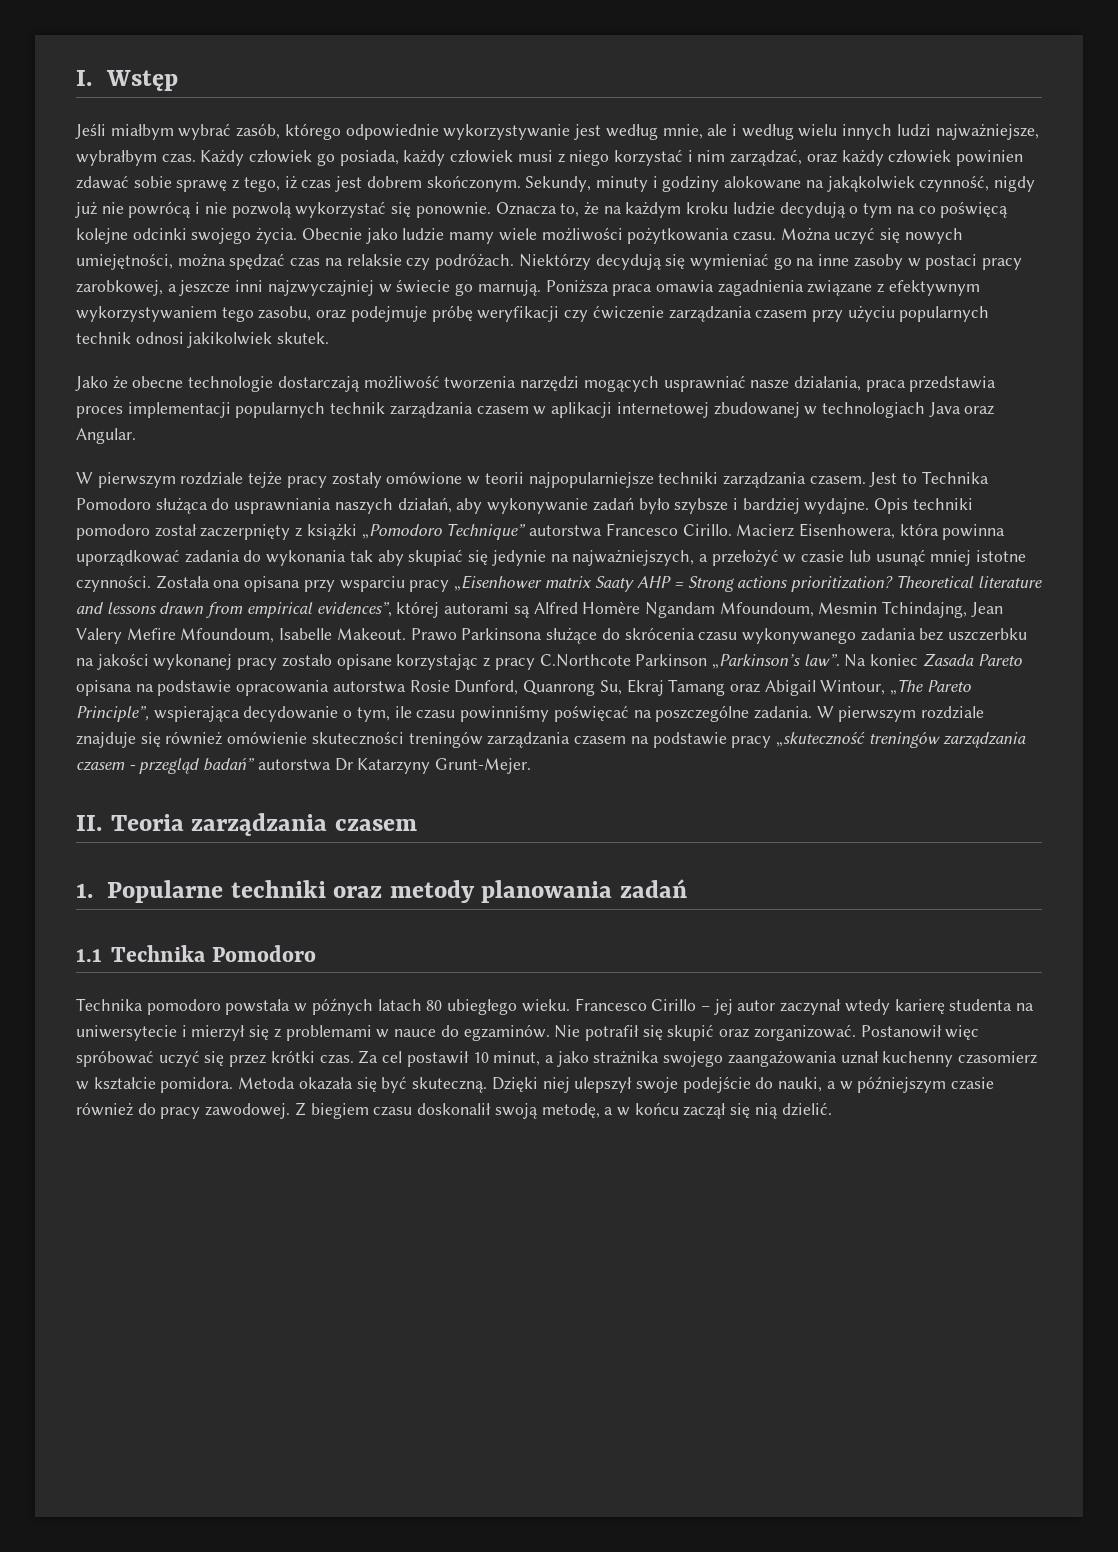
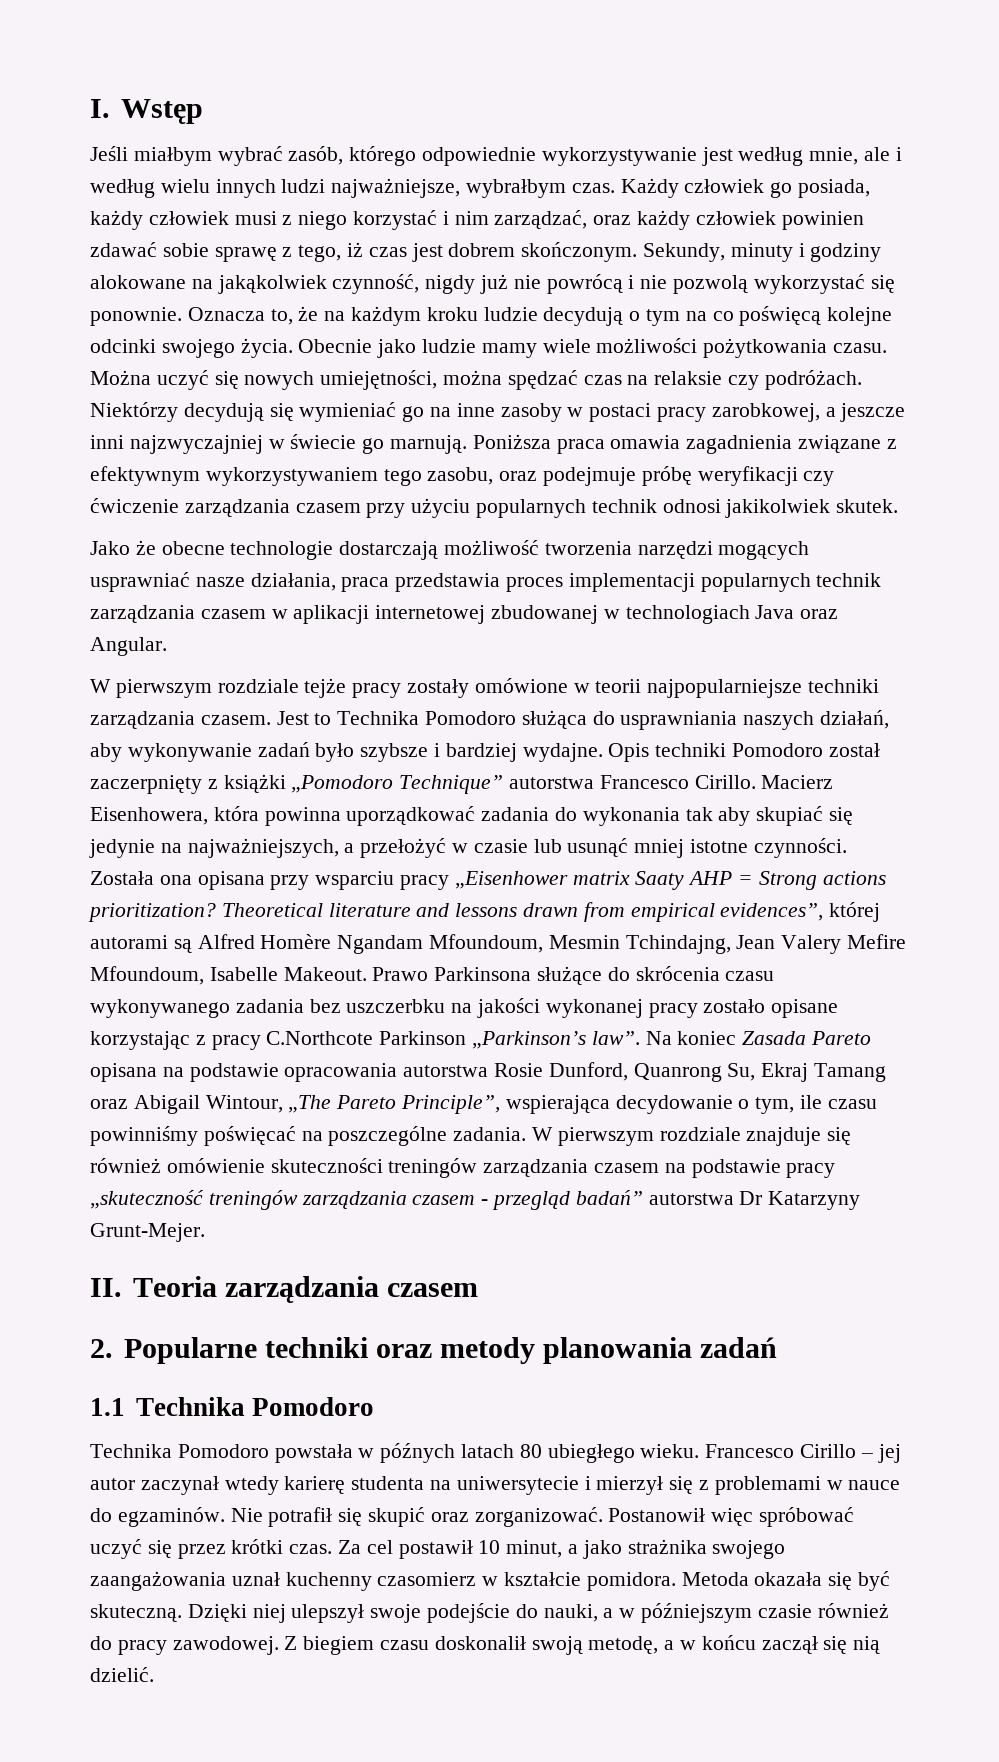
[76,524,150,540] pomodoro -> [732,743,824,757] Pomodoro
[76,883,93,898] 1. -> [90,1339,113,1358] 2.
[146,999,221,1015] pomodoro -> [177,1444,269,1458] Pomodoro

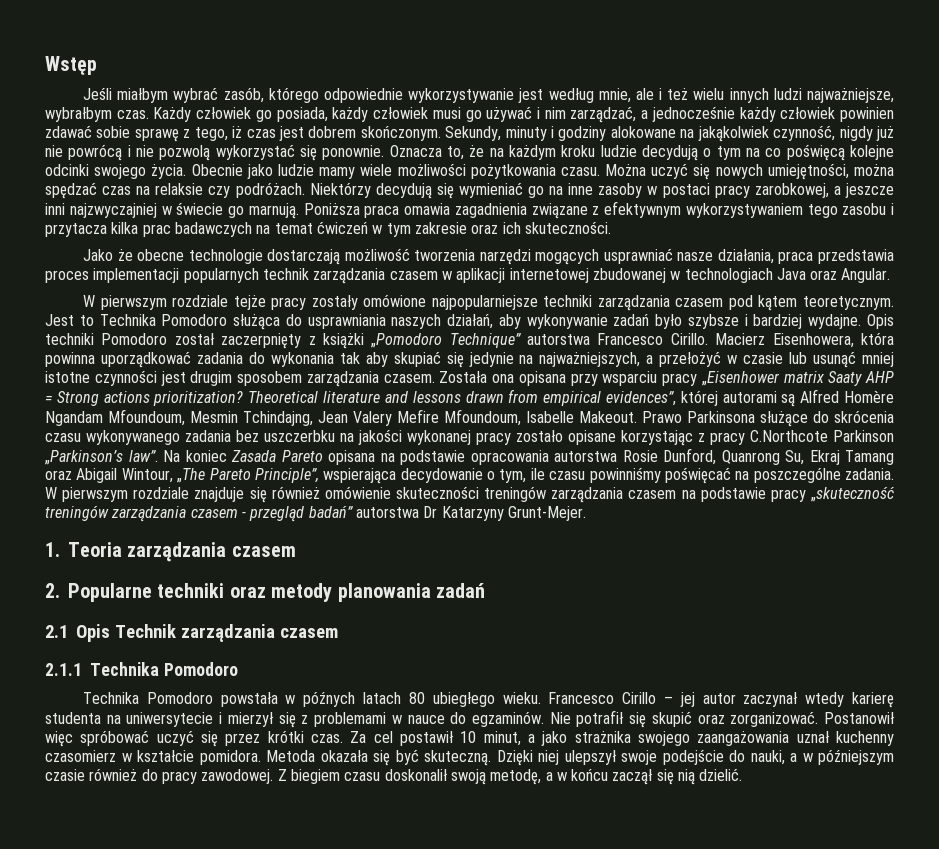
[90,99,110,118] I. -> (45, 65) none
[90,179,155,198] według -> [667,88,689,100] też
[282,210,438,230] z niego korzystać -> [465,106,533,122] go używać
[593,215,632,225] oraz -> [641,106,735,122] a jednocześnie
[427,466,835,486] [90,498,899,518] zasobu, oraz podejmuje próbę weryfikacji czy ćwiczenie zarządzania czasem przy użyciu popularnych technik odnosi jakikolwiek skutek. -> [842,203,894,215] [45,221,611,237] zasobu i przytacza kilka prac badawczych na temat ćwiczeń w tym zakresie oraz ich skuteczności.
[573,679,642,693] w teorii -> (427, 300) none
[200,715,271,725] czasem. -> [675,295,894,311] czasem pod kątem teoretycznym.
[753,838,847,858] czynności. -> [94,370,435,387] czynności jest drugim sposobem zarządzania czasem.
[90,1278,122,1297] II. -> [45,542,60,557] 1.
[90,1398,125,1416] 1.1 -> [45,624,338,642] [45,663,82,676] 2.1 Opis Technik zarządzania czasem // 2.1.1

